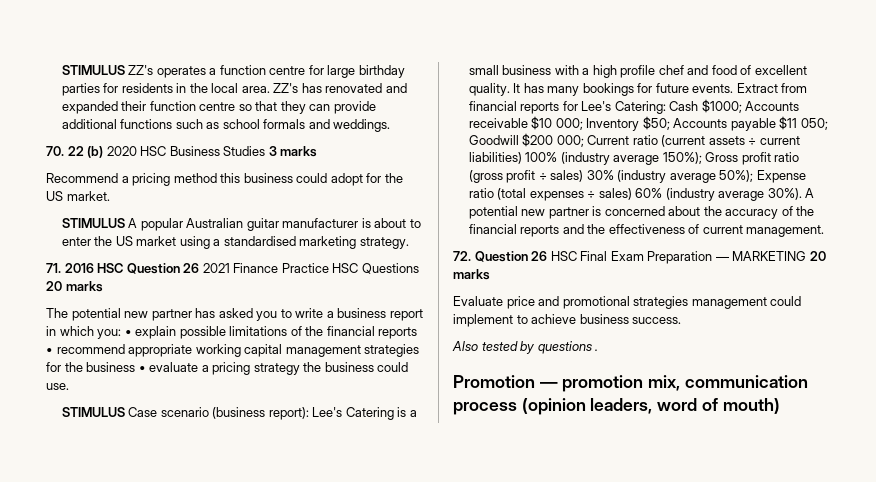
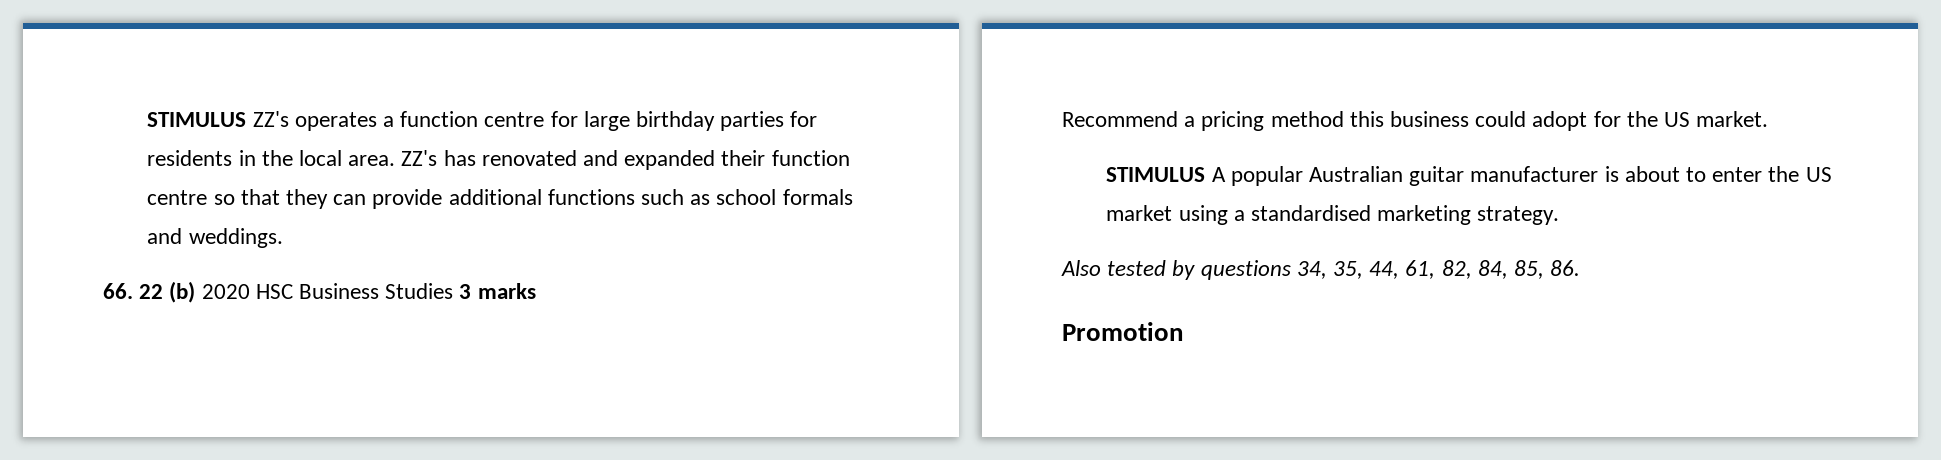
[46,146,64,156] 70. -> [103,283,133,299] 66.
[46,263,419,274] [46,281,103,292] [46,308,423,321] [46,326,418,339] [46,344,420,357] [46,362,409,375] [46,383,69,390] [61,407,417,420] [468,65,807,78] [468,83,808,96] [468,99,800,114] [468,116,828,131] [468,133,800,147] [468,152,800,165] [468,170,806,183] [468,188,815,201] [468,206,815,219] [468,224,825,237] [453,251,826,264] [453,269,490,280] [453,296,802,309] [453,314,682,327] [452,341,599,354] [453,375,808,392] [453,398,780,415] 71. 2016 HSC Question 26 2021 Finance Practice HSC Questions 20 marks // The potential new partner has asked you to write a business report in which you: • explain possible limitations of the financial reports • recommend appropriate working capital management strategies for the business • evaluate a pricing strategy the business could use. // STIMULUS Case scenario (business report): Lee's Catering is a small business with a high profile chef and food of excellent quality. It has many bookings for future events. Extract from financial reports for Lee's Catering: Cash $1000; Accounts receivable $10 000; Inventory $50; Accounts payable $11 050; Goodwill $200 000; Current ratio (current assets ÷ current liabilities) 100% (industry average 150%); Gross profit ratio (gross profit ÷ sales) 30% (industry average 50%); Expense ratio (total expenses ÷ sales) 60% (industry average 30%). A potential new partner is concerned about the accuracy of the financial reports and the effectiveness of current management. // 72. Question 26 HSC Final Exam Preparation — MARKETING 20 marks // Evaluate price and promotional strategies management could implement to achieve business success. // Also tested by questions . // Promotion — promotion mix, communication process (opinion leaders, word of mouth) -> [1061,260,1581,280] [1062,322,1183,341] Also tested by questions 34, 35, 44, 61, 82, 84, 85, 86. // Promotion

